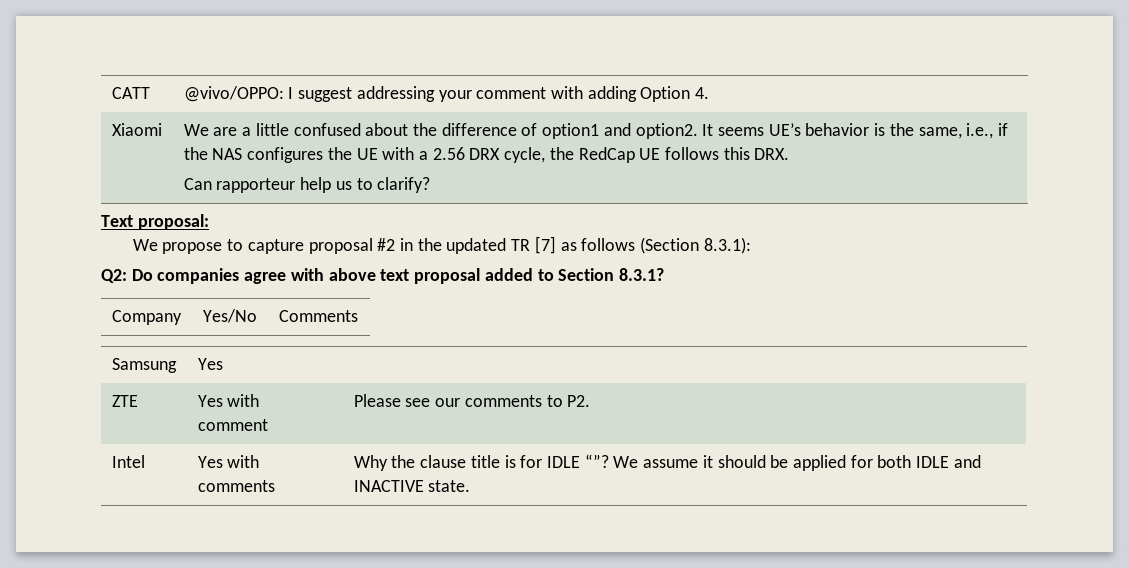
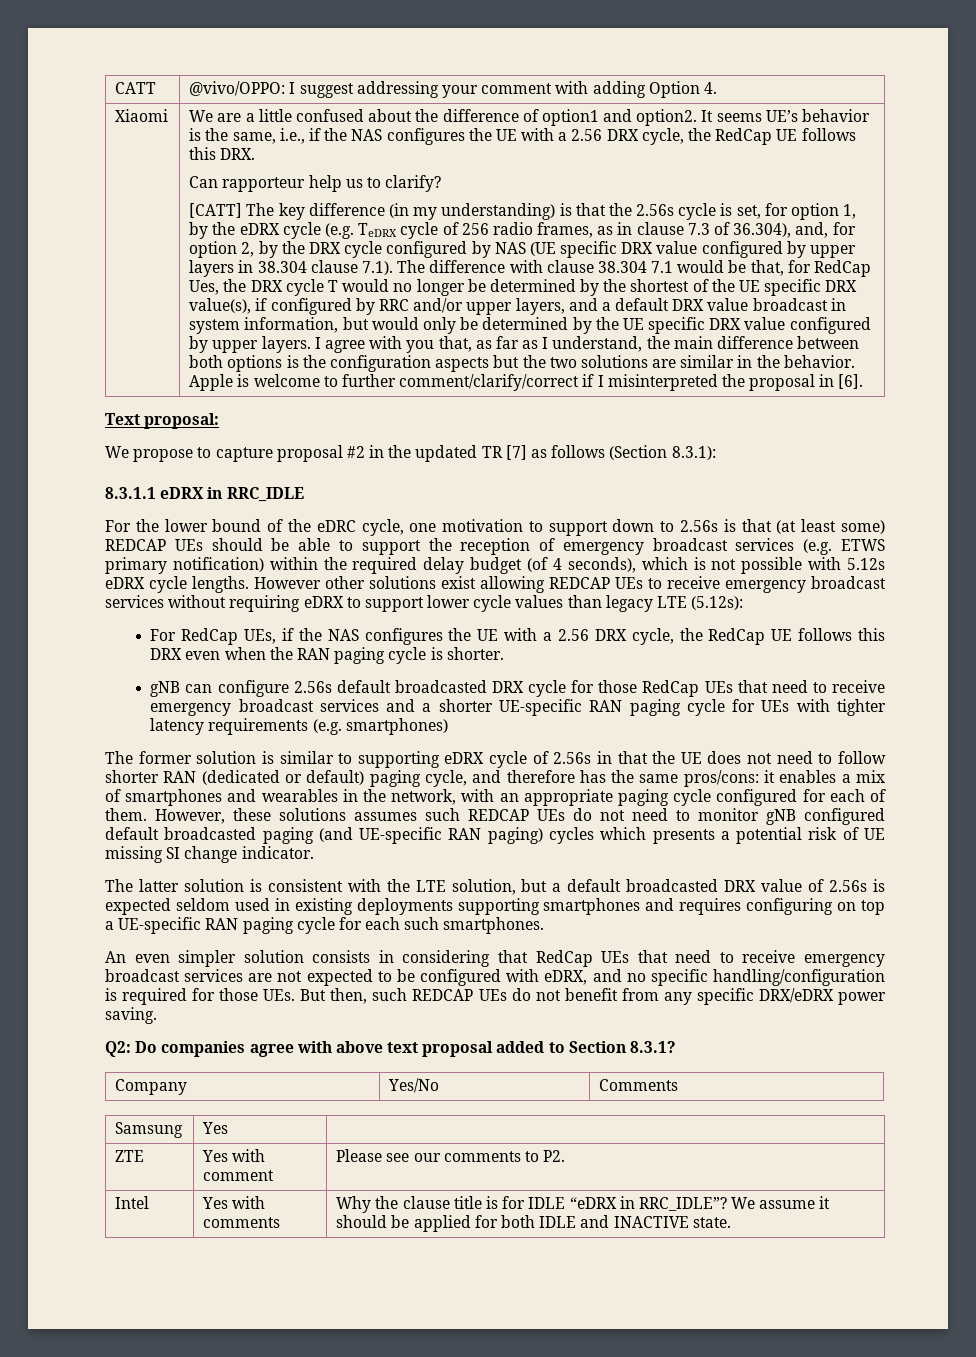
(431, 185) none -> [189,203,857,220] [189,222,856,239] [189,241,857,258] [189,260,872,277] [189,279,858,296] [189,298,846,315] [189,317,871,334] [189,336,860,353] [189,355,855,372] [189,374,864,391] // [CATT] The key difference (in my understanding) is that the 2.56s cycle is set, for option 1, by the eDRX cycle (e.g. TeDRX cycle of 256 radio frames, as in clause 7.3 of 36.304), and, for option 2, by the DRX cycle configured by NAS (UE specific DRX value configured by upper layers in 38.304 clause 7.1). The difference with clause 38.304 7.1 would be that, for RedCap Ues, the DRX cycle T would no longer be determined by the shortest of the UE specific DRX value(s), if configured by RRC and/or upper layers, and a default DRX value broadcast in system information, but would only be determined by the UE specific DRX value configured by upper layers. I agree with you that, as far as I understand, the main difference between both options is the configuration aspects but the two solutions are similar in the behavior. Apple is welcome to further comment/clarify/correct if I misinterpreted the proposal in [6].
(751, 245) none -> [105,487,304,502] [105,519,885,536] [105,538,886,555] [105,557,886,574] [105,576,886,593] [105,595,744,612] [150,628,885,645] [150,647,504,664] [150,680,885,697] [150,699,886,716] [150,718,448,735] [105,751,887,768] [105,770,885,787] [105,789,887,806] [105,808,885,825] [105,827,886,844] [105,846,314,863] [105,879,886,895] [105,898,885,915] [105,917,545,934] [105,950,885,967] [105,969,885,986] [105,988,886,1005] [105,1007,157,1024] // 8.3.1.1 eDRX in RRC_IDLE // For the lower bound of the eDRC cycle, one motivation to support down to 2.56s is that (at least some) REDCAP UEs should be able to support the reception of emergency broadcast services (e.g. ETWS primary notification) within the required delay budget (of 4 seconds), which is not possible with 5.12s eDRX cycle lengths. However other solutions exist allowing REDCAP UEs to receive emergency broadcast services without requiring eDRX to support lower cycle values than legacy LTE (5.12s): // For RedCap UEs, if the NAS configures the UE with a 2.56 DRX cycle, the RedCap UE follows this DRX even when the RAN paging cycle is shorter. // gNB can configure 2.56s default broadcasted DRX cycle for those RedCap UEs that need to receive emergency broadcast services and a shorter UE-specific RAN paging cycle for UEs with tighter latency requirements (e.g. smartphones) // The former solution is similar to supporting eDRX cycle of 2.56s in that the UE does not need to follow shorter RAN (dedicated or default) paging cycle, and therefore has the same pros/cons: it enables a mix of smartphones and wearables in the network, with an appropriate paging cycle configured for each of them. However, these solutions assumes such REDCAP UEs do not need to monitor gNB configured default broadcasted paging (and UE-specific RAN paging) cycles which presents a potential risk of UE missing SI change indicator. // The latter solution is consistent with the LTE solution, but a default broadcasted DRX value of 2.56s is expected seldom used in existing deployments supporting smartphones and requires configuring on top a UE-specific RAN paging cycle for each such smartphones. // An even simpler solution consists in considering that RedCap UEs that need to receive emergency broadcast services are not expected to be configured with eDRX, and no specific handling/configuration is required for those UEs. But then, such REDCAP UEs do not benefit from any specific DRX/eDRX power saving.
[584,454,609,468] “”? -> [569,1196,727,1211] “eDRX in RRC_IDLE”?

